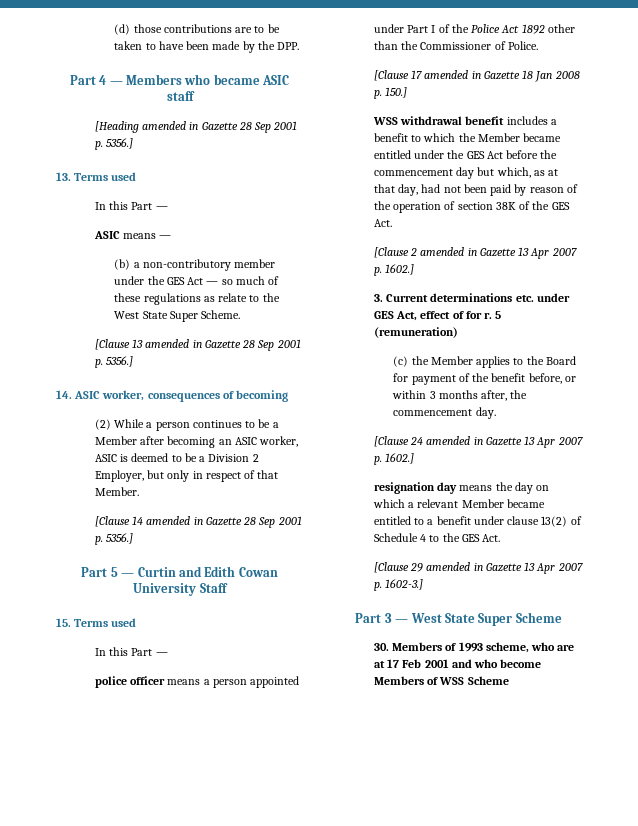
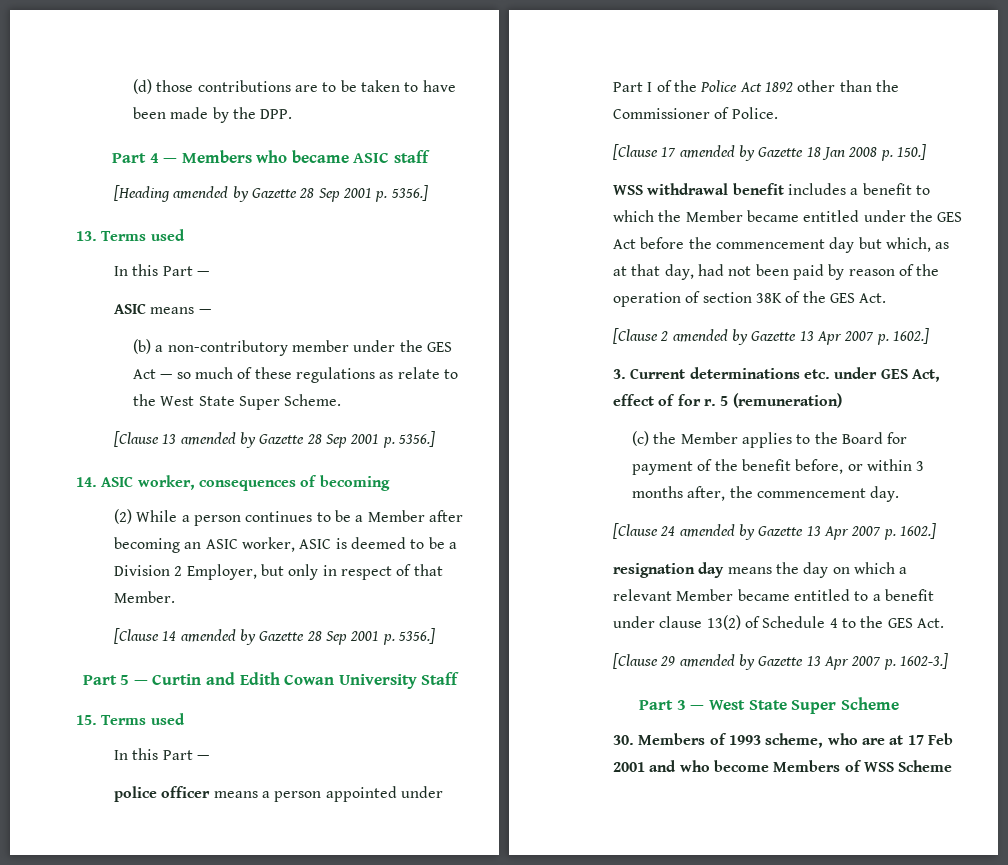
[189,122,199,130] in -> [232,186,249,202] by
[192,340,202,348] in -> [240,432,257,448] by
[193,517,203,525] in -> [240,629,257,645] by
[471,71,481,79] in -> [739,145,756,161] by
[467,248,477,256] in -> [732,329,749,345] by
[473,437,483,445] in -> [739,524,756,540] by
[473,563,483,571] in -> [739,654,756,670] by

